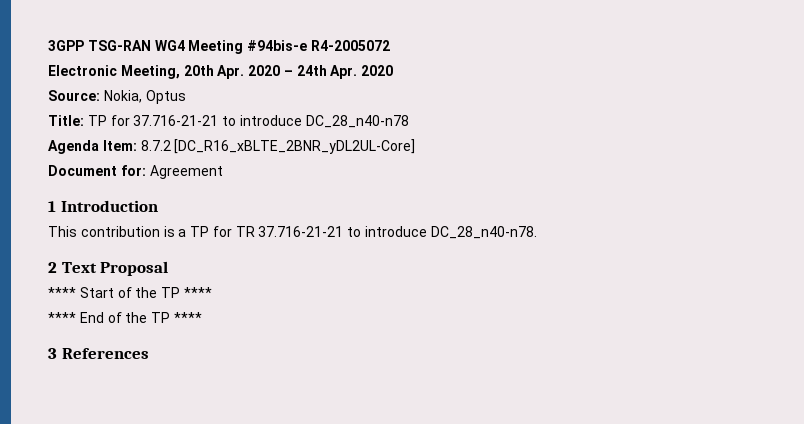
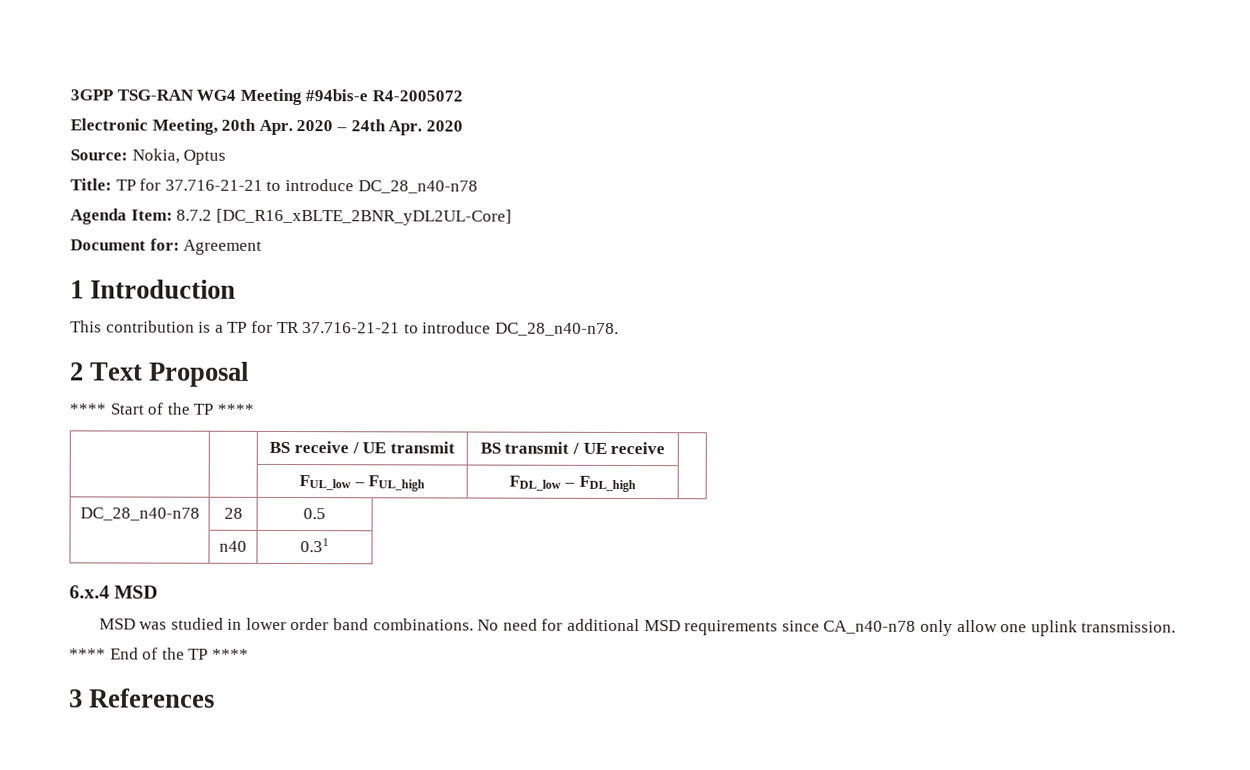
(212, 292) none -> [269,441,455,454] [479,441,666,455] [298,475,426,492] [509,475,636,493] [79,507,200,521] [223,507,243,519] [303,508,326,520] [219,540,247,552] [300,538,329,553] [69,585,159,599] [98,617,1177,637] // | | BS receive / UE transmit | BS transmit / UE receive | // | | FUL_low – FUL_high | FDL_low – FDL_high | // DC_28_n40-n78 | 28 | 0.5 // | n40 | 0.31 // 6.x.4 MSD // MSD was studied in lower order band combinations. No need for additional MSD requirements since CA_n40-n78 only allow one uplink transmission.

